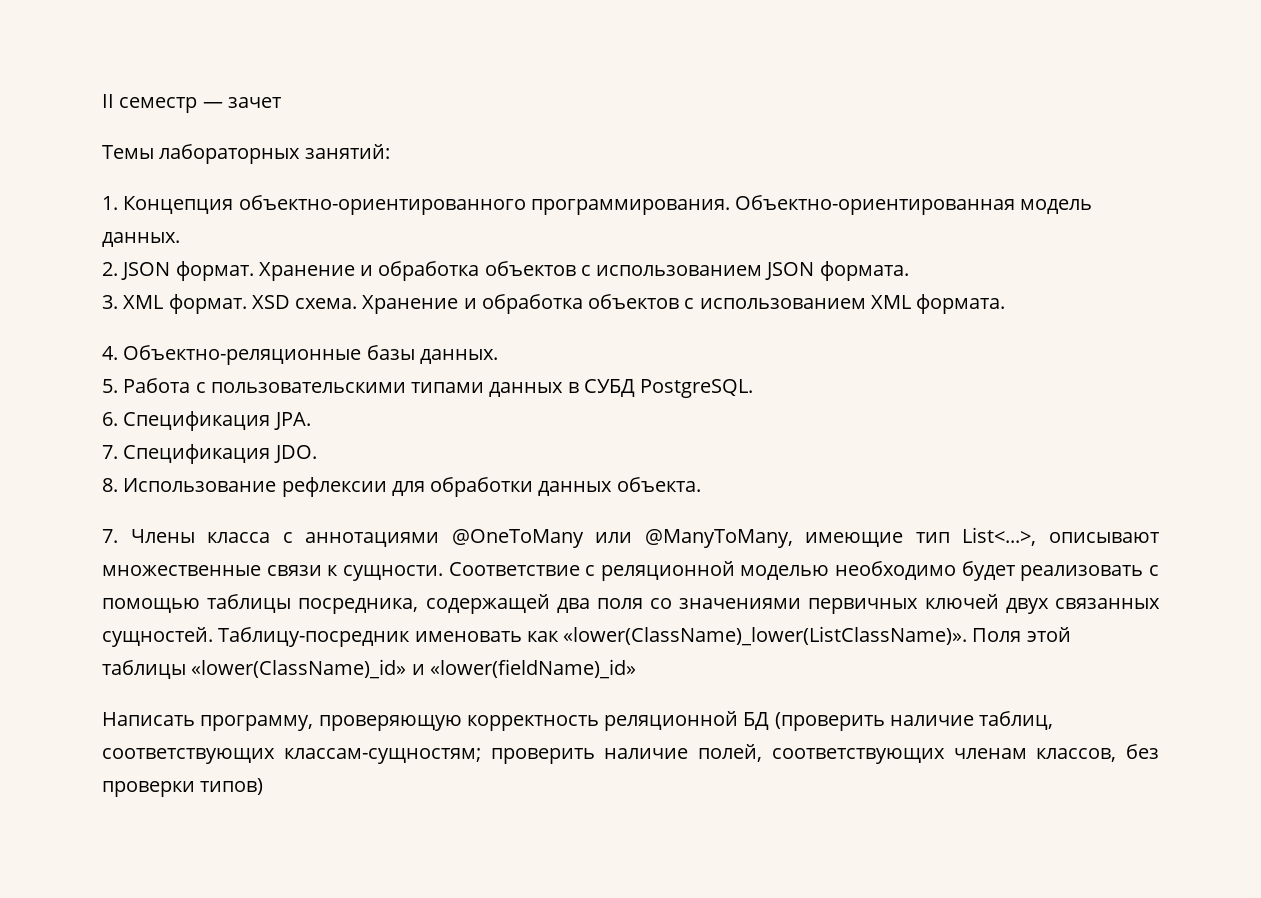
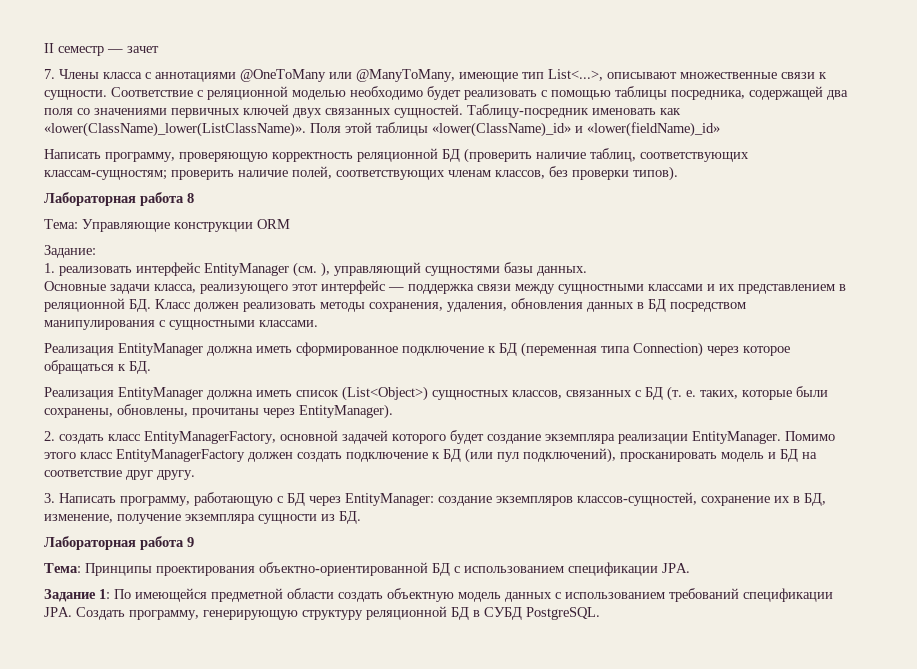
[102,144,390,164] [102,195,1093,215] [102,232,180,247] [102,261,909,281] [102,294,1006,314] [102,345,498,365] [102,378,754,398] [102,411,311,431] [102,444,317,464] [102,477,701,497] // Темы лабораторных занятий: // 1. Концепция объектно-ориентированного программирования. Объектно-ориентированная модель данных. // 2. JSON формат. Хранение и обработка объектов с использованием JSON формата. // 3. XML формат. XSD схема. Хранение и обработка объектов с использованием XML формата. // 4. Объектно-реляционные базы данных. // 5. Работа с пользовательскими типами данных в СУБД PostgreSQL. // 6. Спецификация JPA. // 7. Спецификация JDO. // 8. Использование рефлексии для обработки данных объекта. -> (159, 49) none
[200,778,264,795] типов) -> [633,166,678,181] [44,192,194,206] [44,219,290,232] [44,245,96,258] [44,262,587,277] [44,280,846,294] [44,298,746,312] [44,320,318,330] [44,342,790,357] [44,360,151,374] [44,386,828,401] [44,404,393,419] [44,430,835,444] [44,448,817,463] [44,470,195,480] [44,492,826,506] [44,511,361,524] [44,536,194,550] [44,562,690,576] [44,588,833,602] [44,606,600,620] типов). // Лабораторная работа 8 // Тема: Управляющие конструкции ORM // Задание: // 1. реализовать интерфейс EntityManager (см. ), управляющий сущностями базы данных. // Основные задачи класса, реализующего этот интерфейс — поддержка связи между сущностными классами и их представлением в реляционной БД. Класс должен реализовать методы сохранения, удаления, обновления данных в БД посредством манипулирования с сущностными классами. // Реализация EntityManager должна иметь сформированное подключение к БД (переменная типа Connection) через которое обращаться к БД. // Реализация EntityManager должна иметь список (List<Object>) сущностных классов, связанных с БД (т. е. таких, которые были сохранены, обновлены, прочитаны через EntityManager). // 2. создать класс EntityManagerFactory, основной задачей которого будет создание экземпляра реализации EntityManager. Помимо этого класс EntityManagerFactory должен создать подключение к БД (или пул подключений), просканировать модель и БД на соответствие друг другу. // 3. Написать программу, работающую с БД через EntityManager: создание экземпляров классов-сущностей, сохранение их в БД, изменение, получение экземпляра сущности из БД. // Лабораторная работа 9 // Тема: Принципы проектирования объектно-ориентированной БД с использованием спецификации JPA. // Задание 1: По имеющейся предметной области создать объектную модель данных с использованием требований спецификации JPA. Создать программу, генерирующую структуру реляционной БД в СУБД PostgreSQL.

